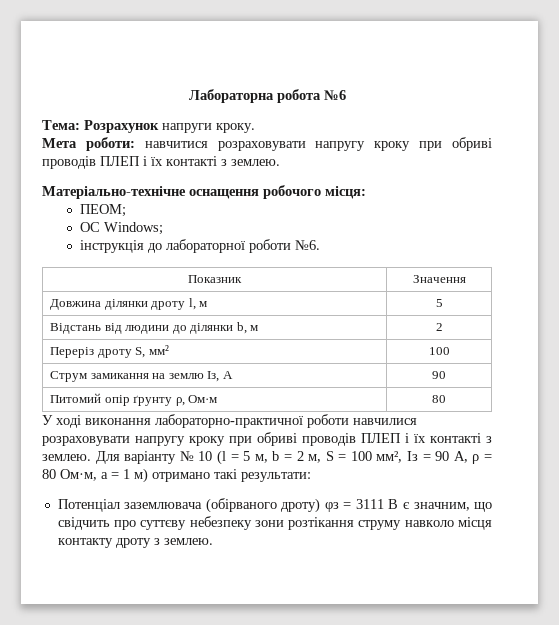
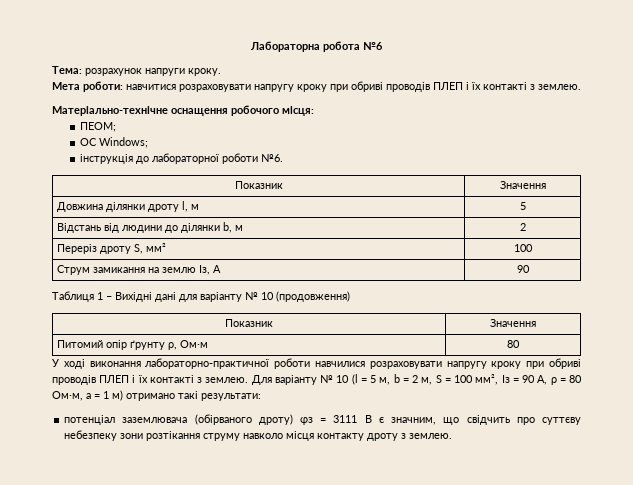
[84,120,159,133] Розрахунок -> [85,68,142,76] розрахунок
(446, 375) none -> [52,291,350,302] [225,319,273,327] [490,319,536,327] // Таблиця 1 – Вихідні дані для варіанту № 10 (продовження) // Показник | Значення
[57,499,120,512] Потенціал -> [64,415,116,425] потенціал

